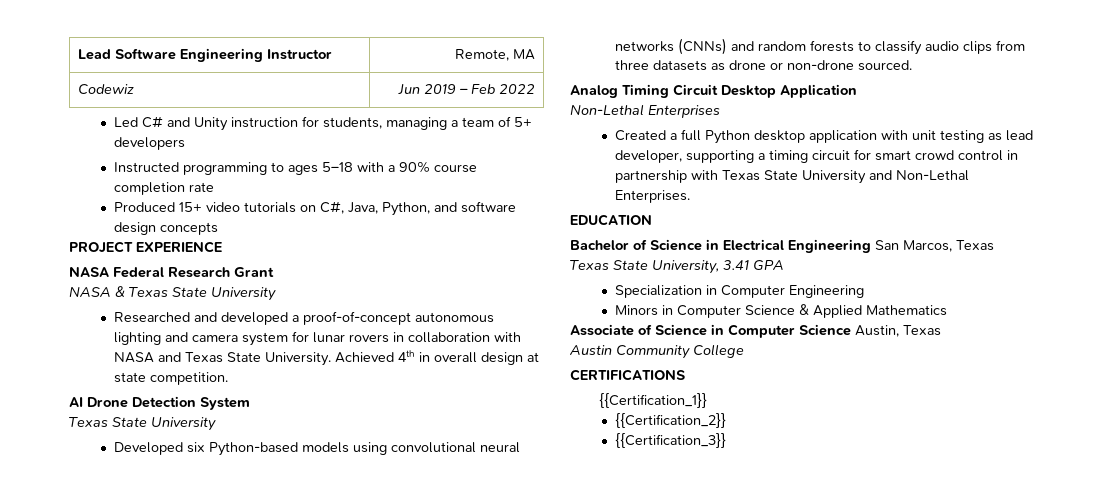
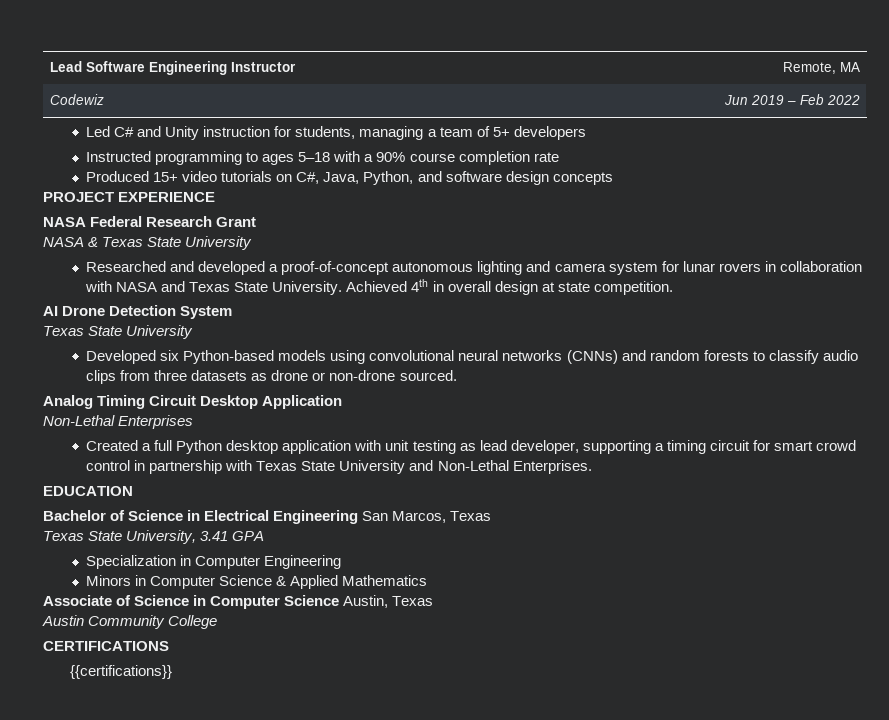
[598,393,707,408] [614,413,726,428] [614,433,726,448] {{Certification_1}} // {{Certification_2}} // {{Certification_3}} -> [69,665,172,679] {{certifications}}

